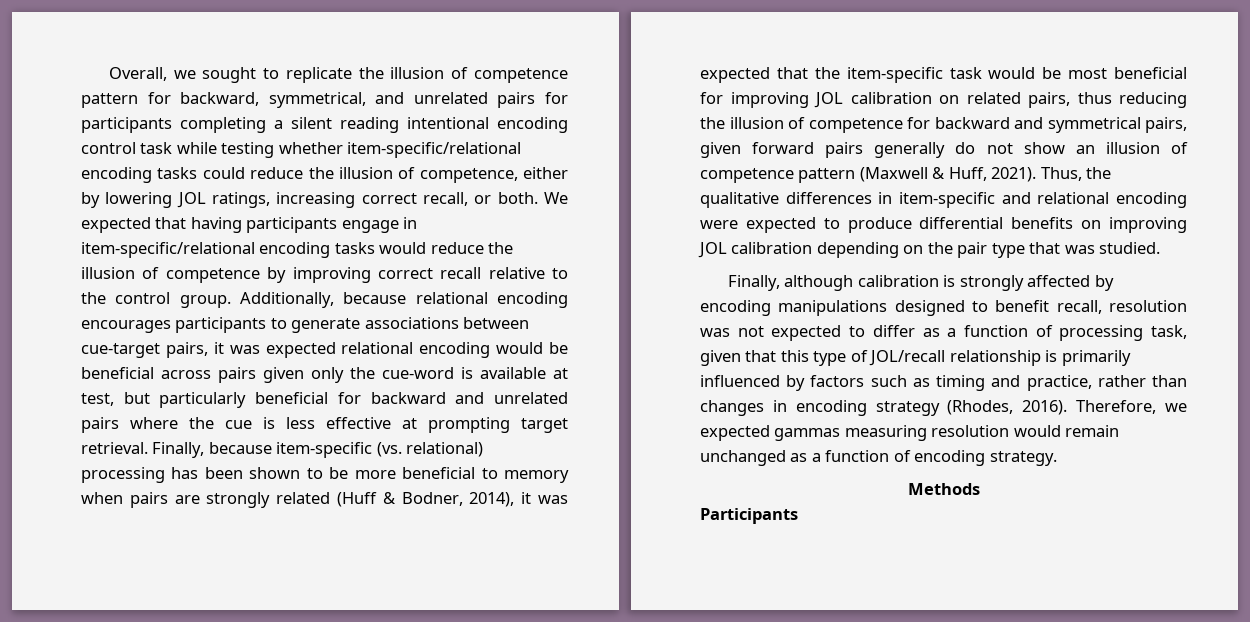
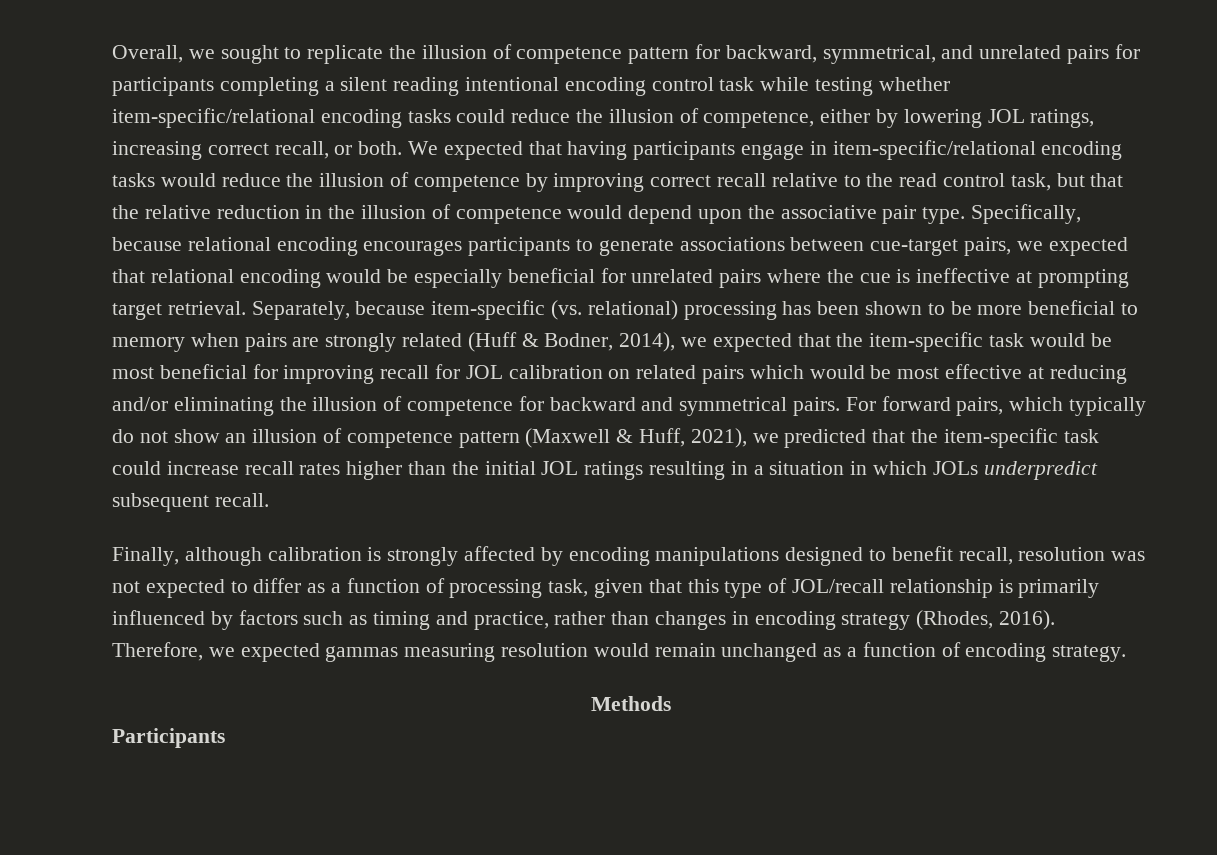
[115,292,334,308] control group. Additionally, -> [899,173,1124,191] [112,204,1082,224] read control task, but that the relative reduction in the illusion of competence would depend upon the associative pair type. Specifically,
[213,342,336,358] it was expected -> [1016,237,1128,256] [112,269,145,283] we expected that
[81,367,568,383] [81,392,485,408] beneficial across pairs given only the cue-word is available at test, but particularly beneficial for backward and -> [414,268,626,288] especially beneficial for
[286,417,391,429] less effective -> [916,268,1011,283] ineffective
[152,442,205,458] Finally, -> [251,301,350,320] Separately,
[521,492,568,504] it was -> [681,337,708,347] we
(809, 100) none -> [380,364,461,379] recall for
[1028,92,1187,108] pairs, thus reducing -> [702,364,1127,384] [112,397,274,416] pairs which would be most effective at reducing and/or eliminating
[1145,117,1187,133] [700,142,946,158] pairs, given forward pairs generally -> [793,396,1147,416] pairs. For forward pairs, which typically
[991,167,1112,182] [700,192,1187,208] [700,217,1187,233] [698,242,1161,258] 2021). Thus, the qualitative differences in item-specific and relational encoding were expected to produce differential benefits on improving JOL calibration depending on the pair type that was studied. -> [690,428,1099,448] [112,461,1098,480] [112,493,269,512] 2021), we predicted that the item-specific task could increase recall rates higher than the initial JOL ratings resulting in a situation in which JOLs underpredict subsequent recall.

